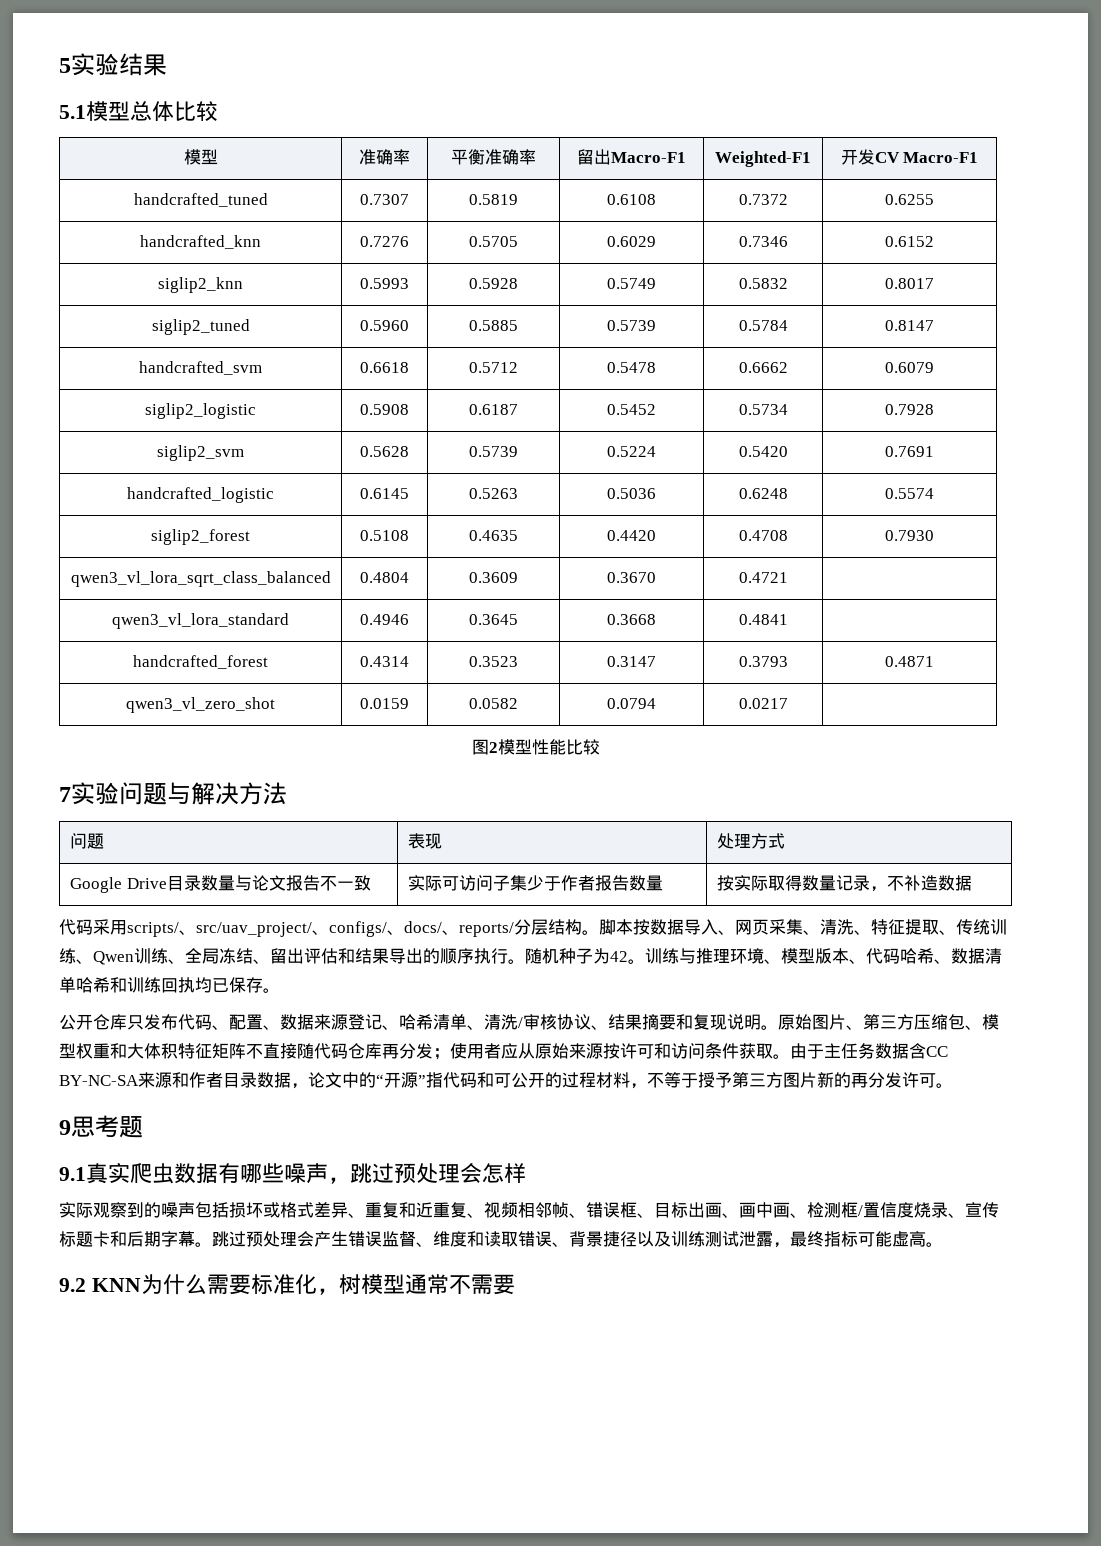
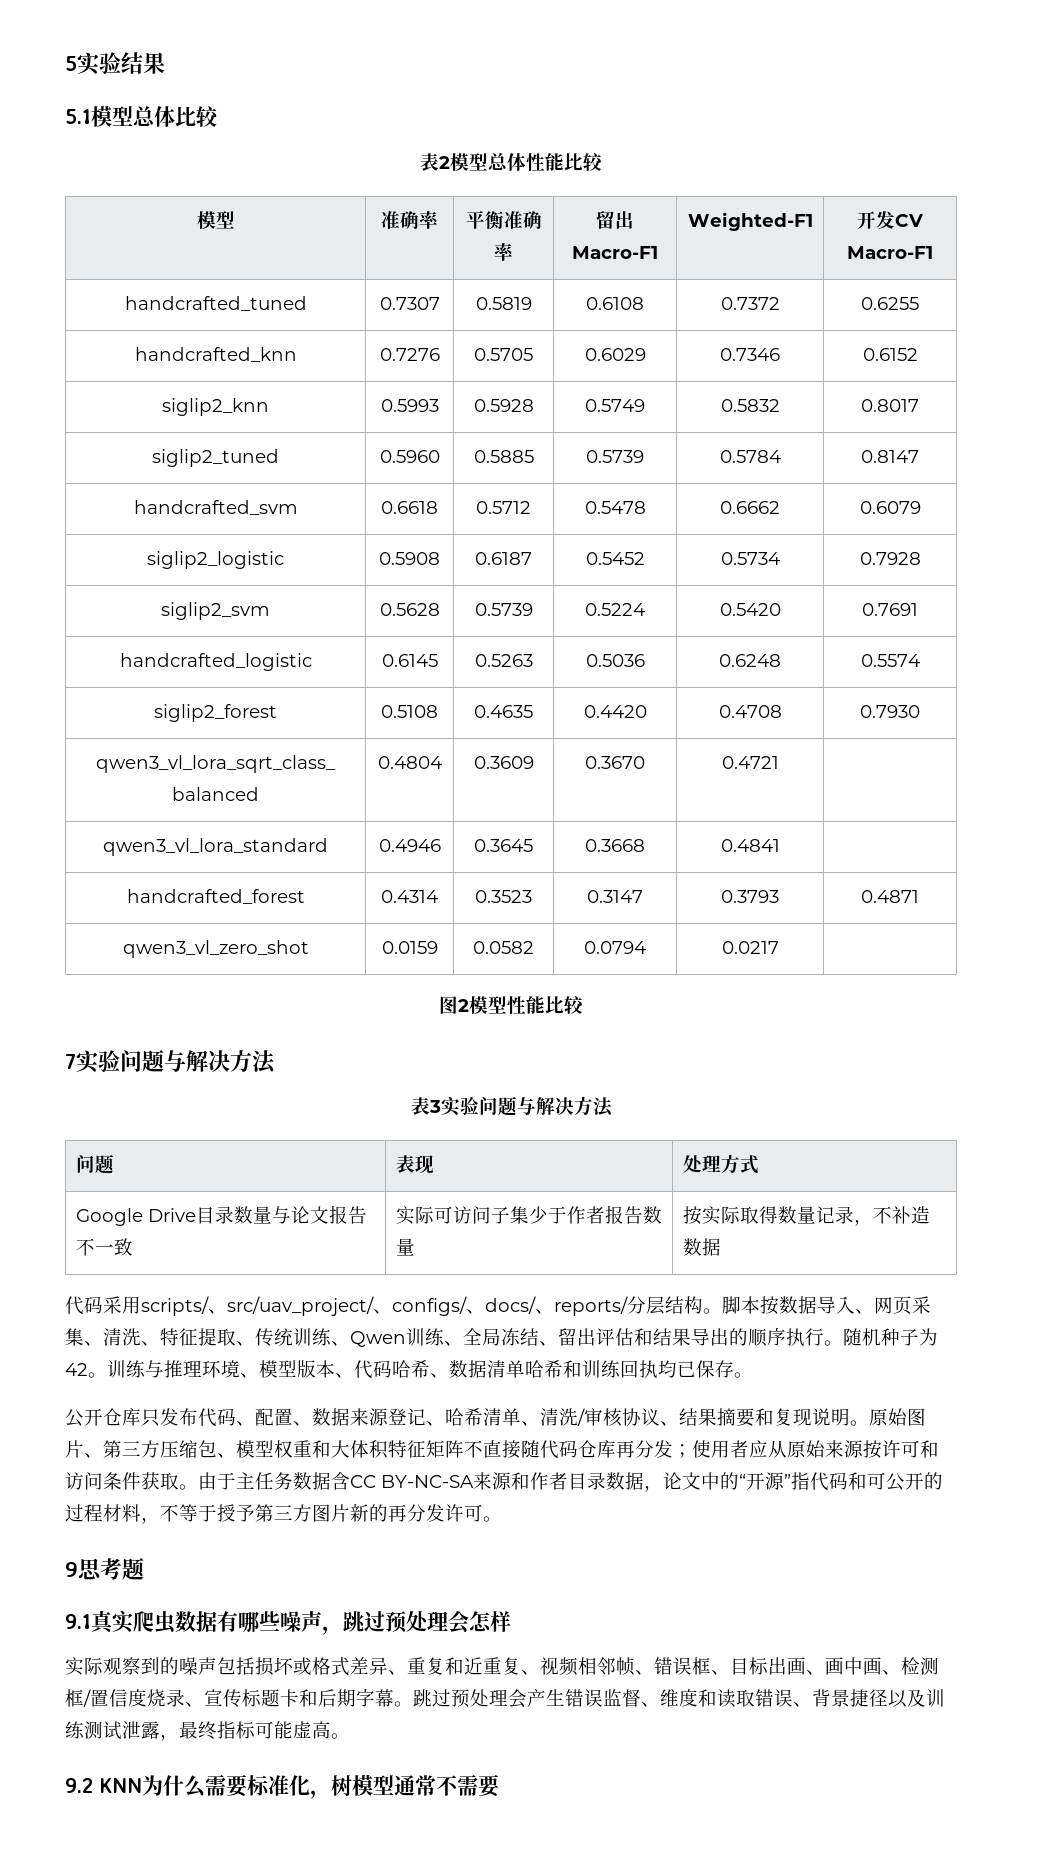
(218, 111) none -> [420,153,603,172] // 表2模型总体性能比较
(287, 793) none -> [410,1096,613,1117] // 表3实验问题与解决方法

